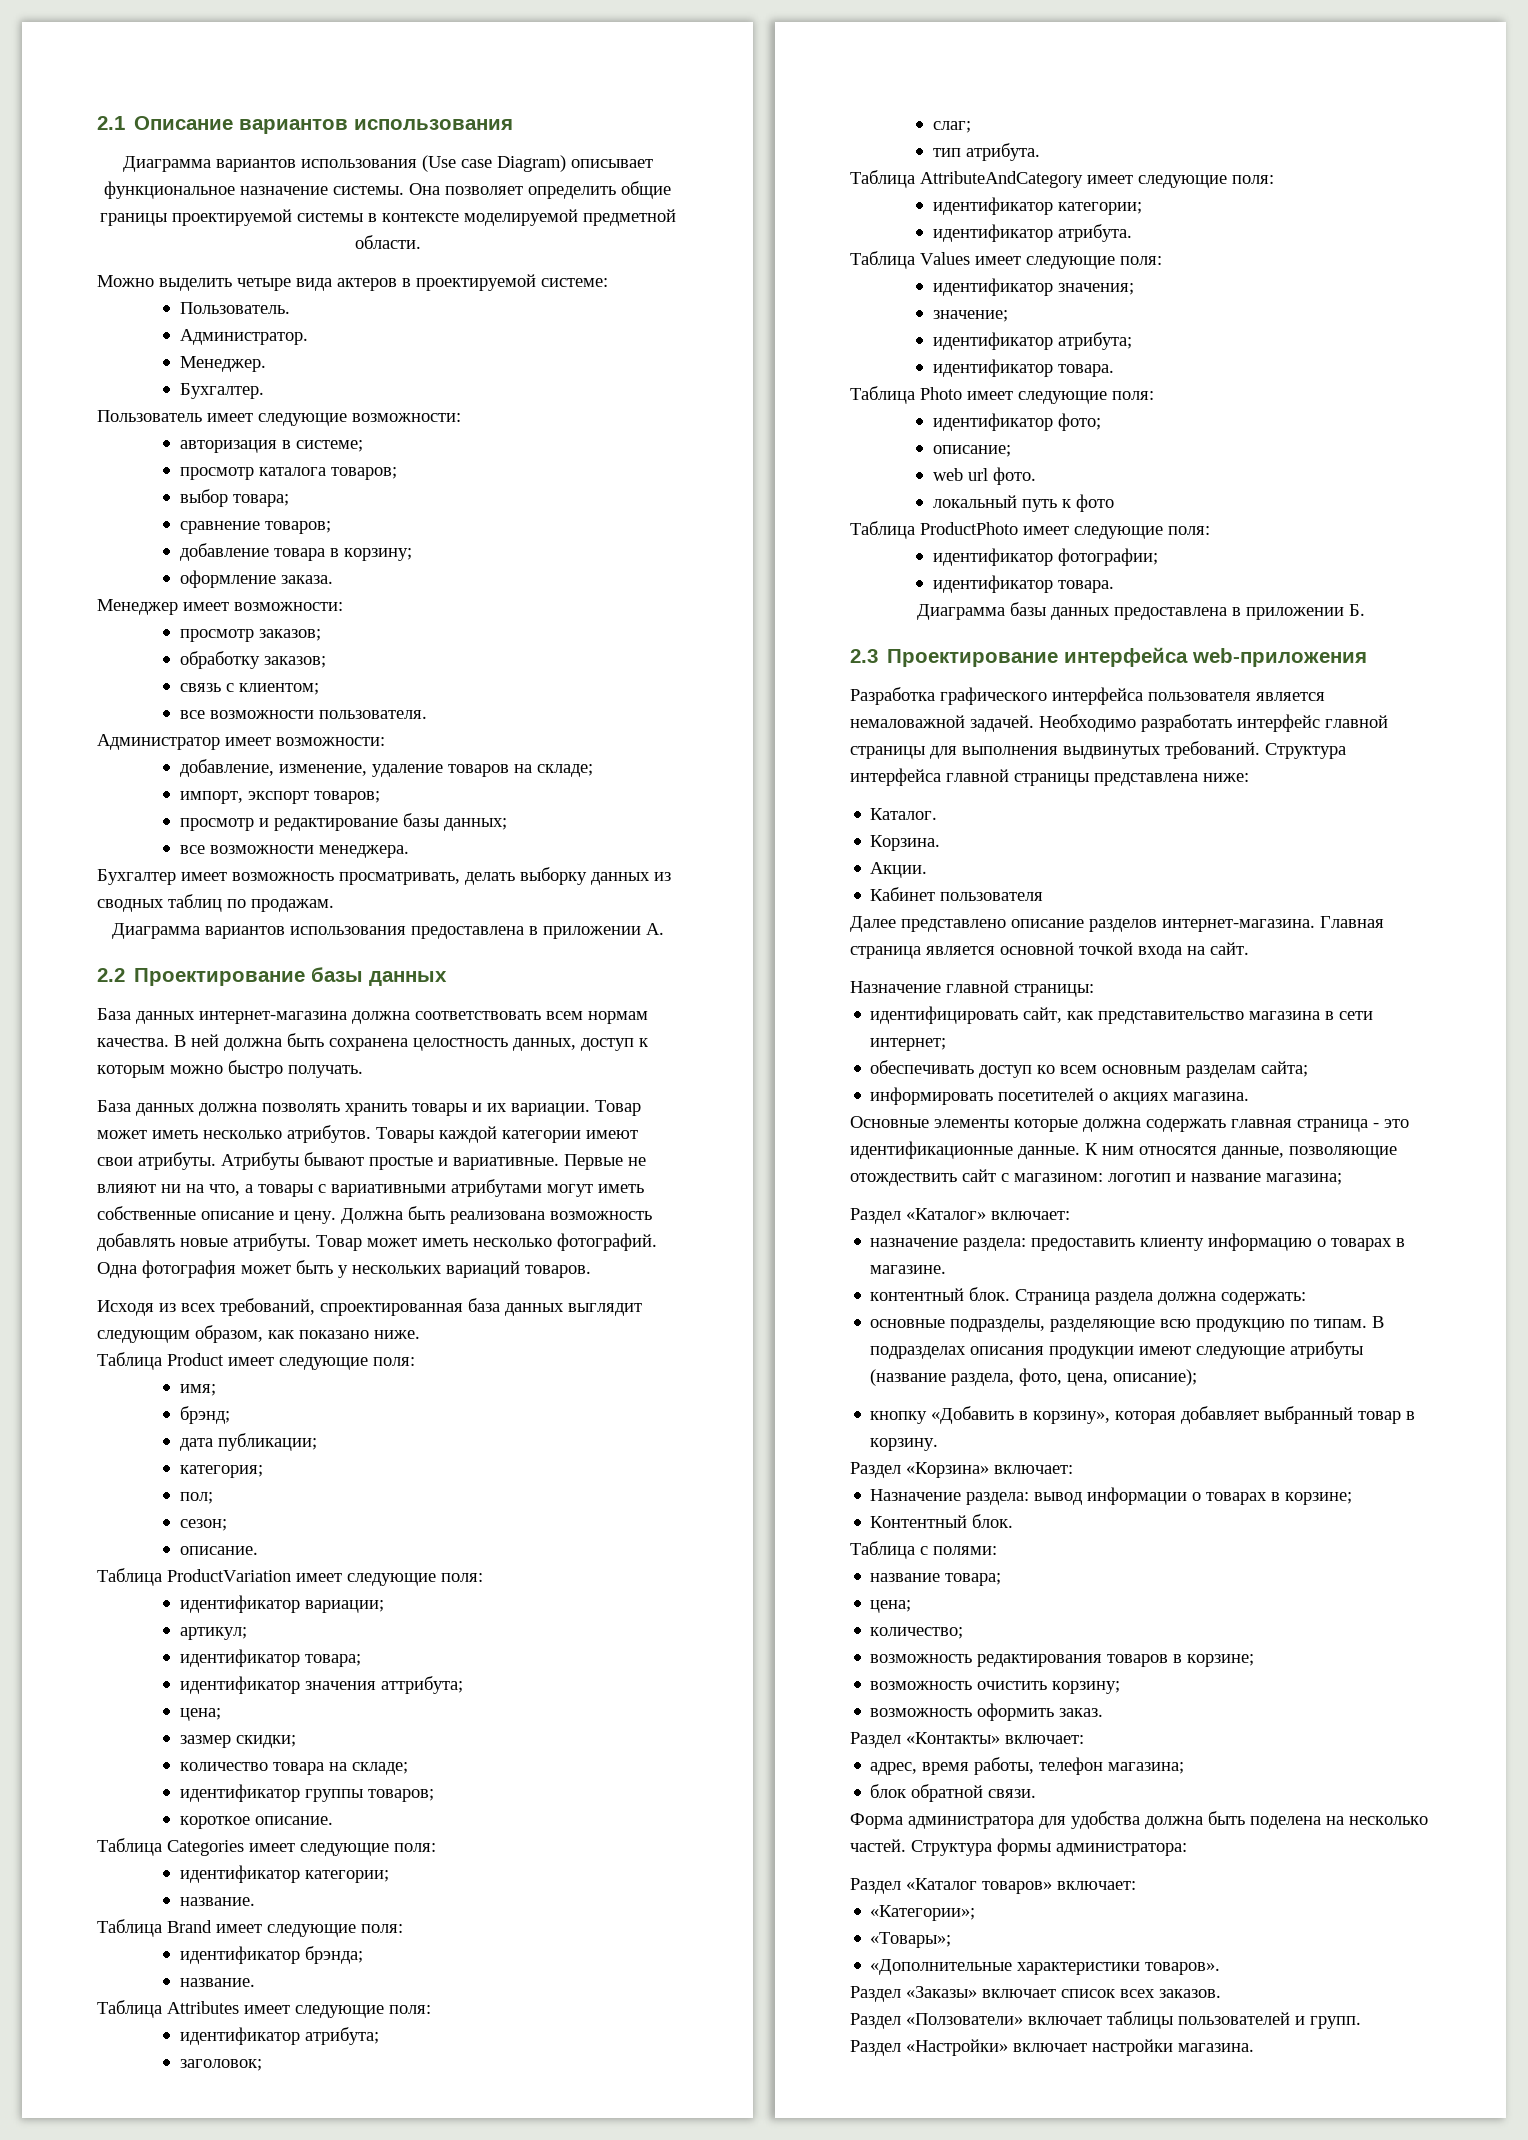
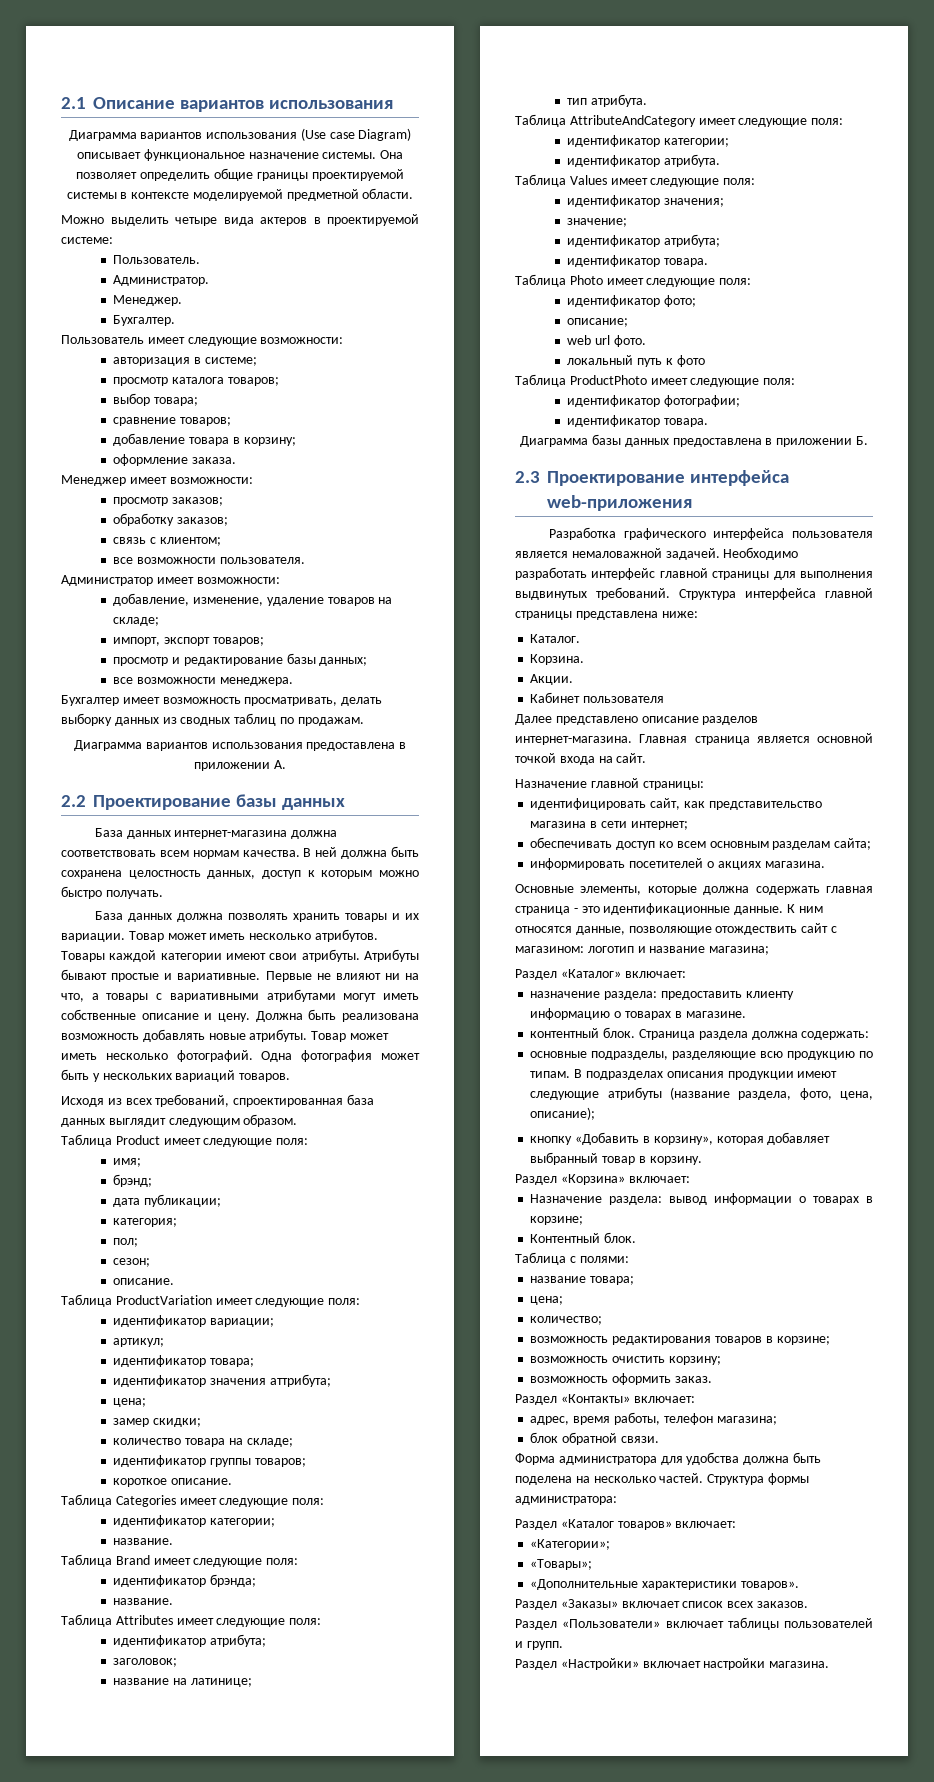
[195,1325,420,1343] образом, как показано ниже. -> [243,1114,298,1127] образом.
[180,1735,232,1748] зазмер -> [113,1418,150,1427] замер
[933,121,972,133] слаг; -> [113,1678,252,1687] название на латинице;
[934,1119,1009,1128] элементы -> [580,886,642,895] элементы,
[906,2013,1023,2025] «Ползователи» -> [562,1619,661,1628] «Пользователи»

